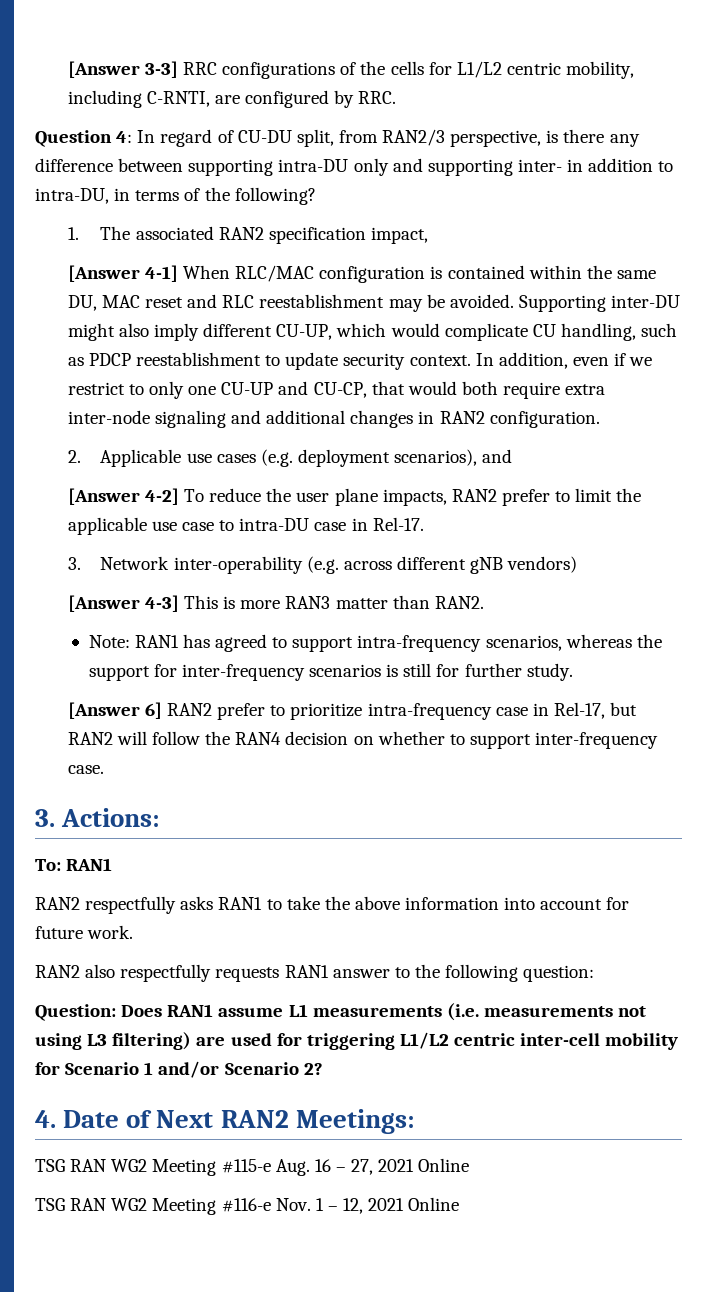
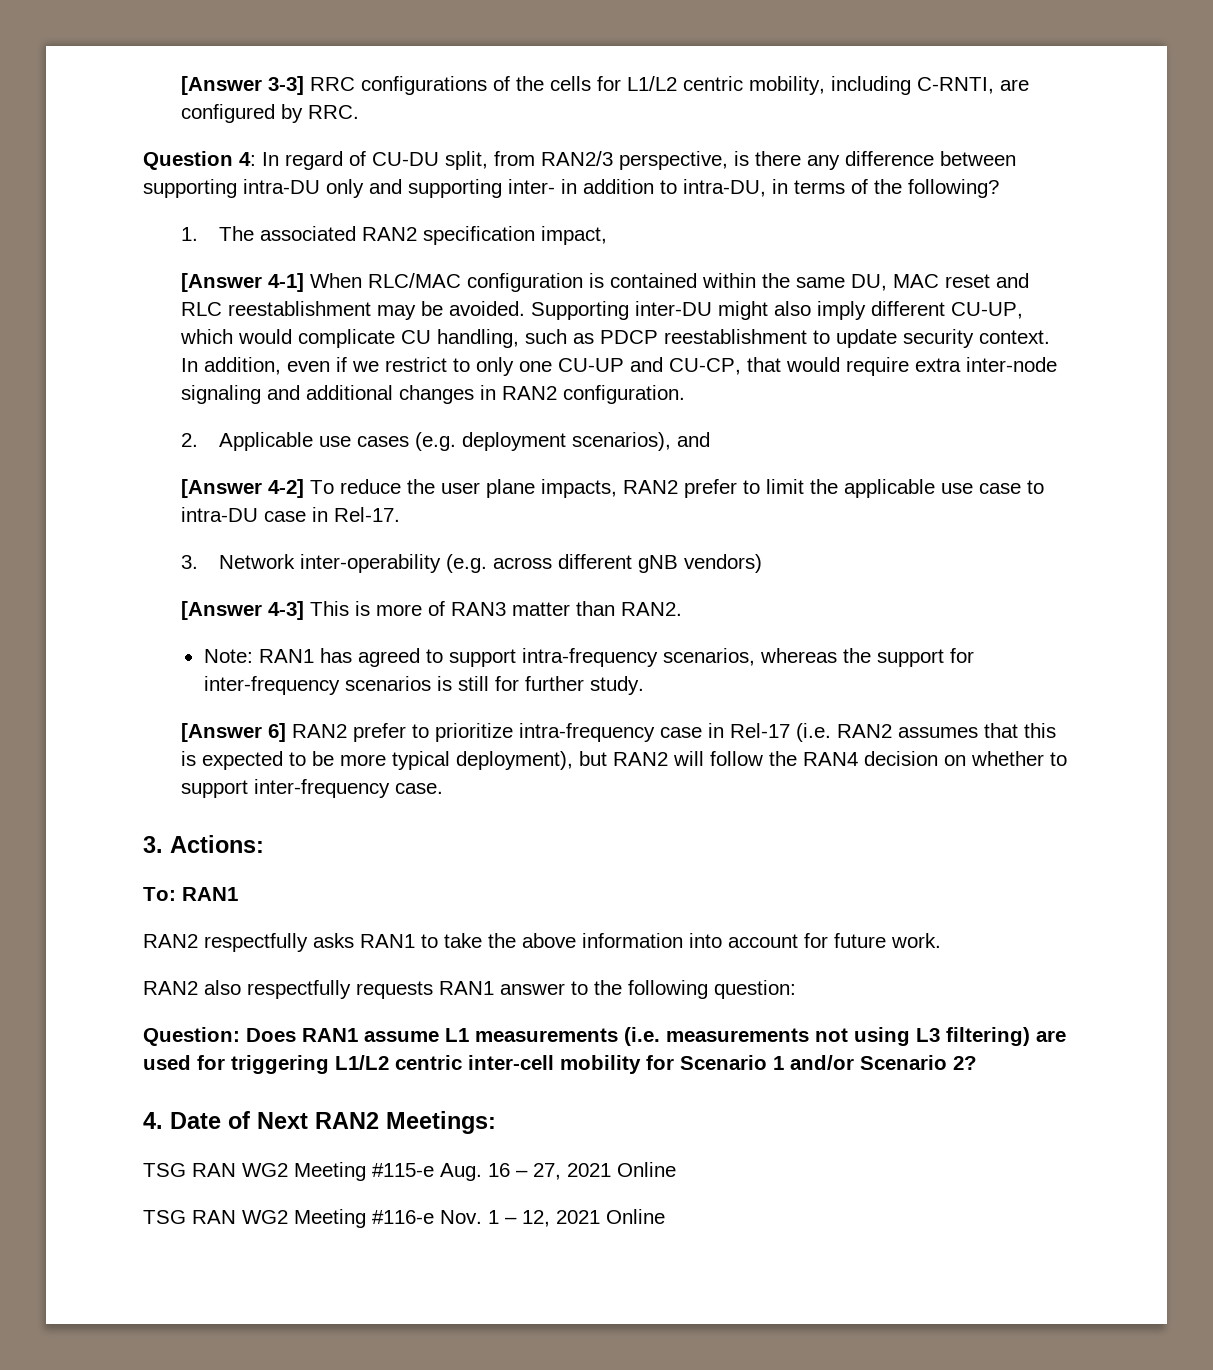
[461,381,498,395] both -> (840, 364) none
(281, 604) none -> [427,601,445,616] of
[553,702,605,719] Rel-17, -> [729,723,1056,742] [180,751,573,770] Rel-17 (i.e. RAN2 assumes that this is expected to be more typical deployment),

